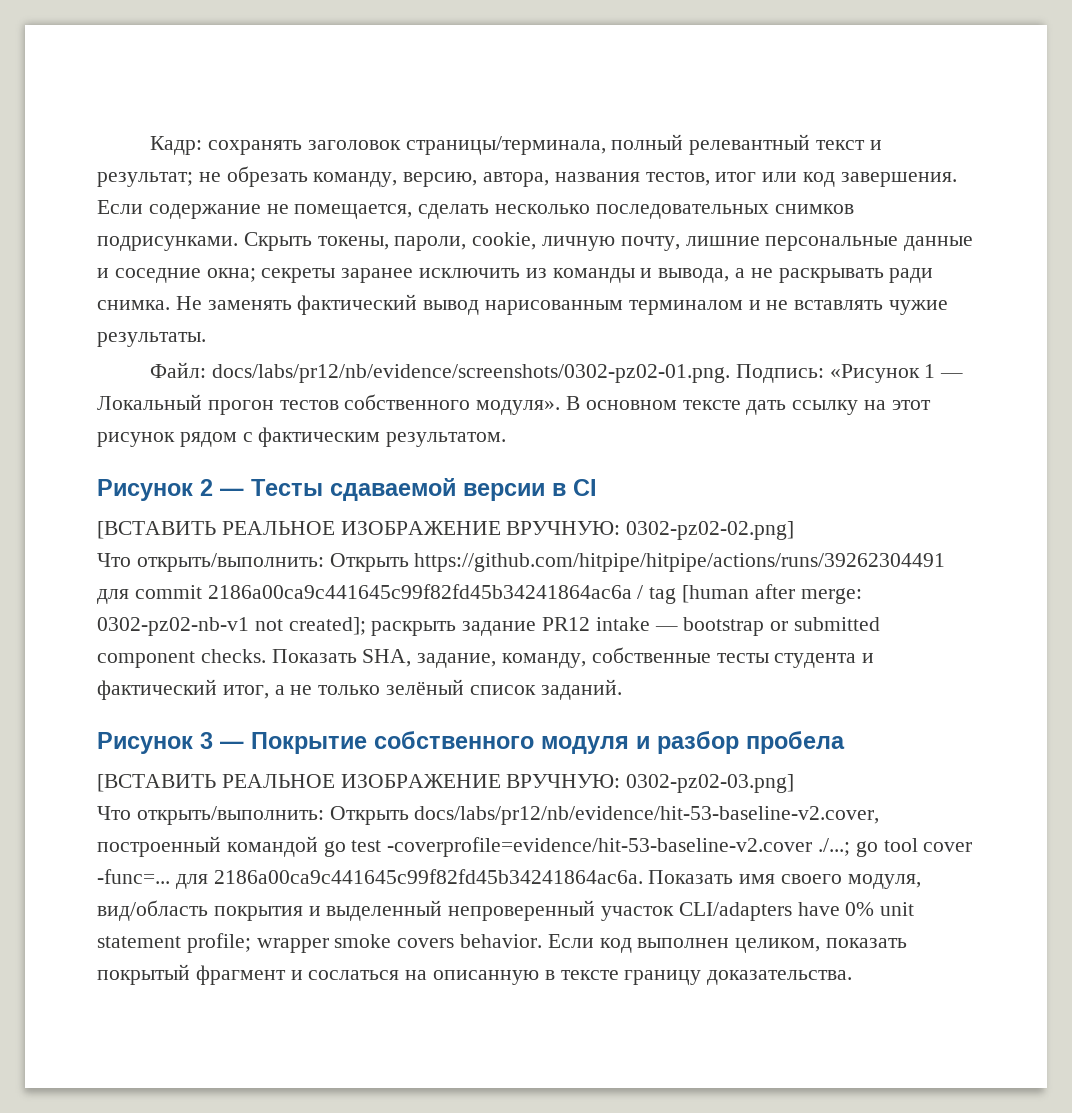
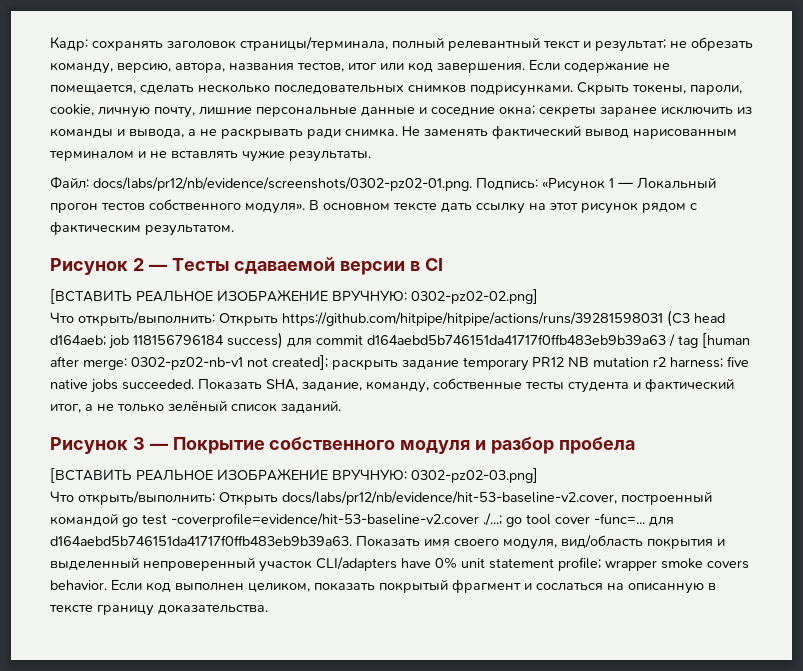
[414,553,946,572] https://github.com/hitpipe/hitpipe/actions/runs/39262304491 -> [282,310,725,327] [50,332,283,349] https://github.com/hitpipe/hitpipe/actions/runs/39281598031 (C3 head d164aeb; job 118156796184 success)
[207,584,632,599] 2186a00ca9c441645c99f82fd45b34241864ac6a -> [367,334,666,345] d164aebd5b746151da41717f0ffb483eb9b39a63
[542,617,881,636] [97,649,266,668] PR12 intake — bootstrap or submitted component checks. -> [463,356,749,371] [50,379,194,393] temporary PR12 NB mutation r2 harness; five native jobs succeeded.
[213,869,643,884] 2186a00ca9c441645c99f82fd45b34241864ac6a. -> [50,535,352,546] d164aebd5b746151da41717f0ffb483eb9b39a63.

